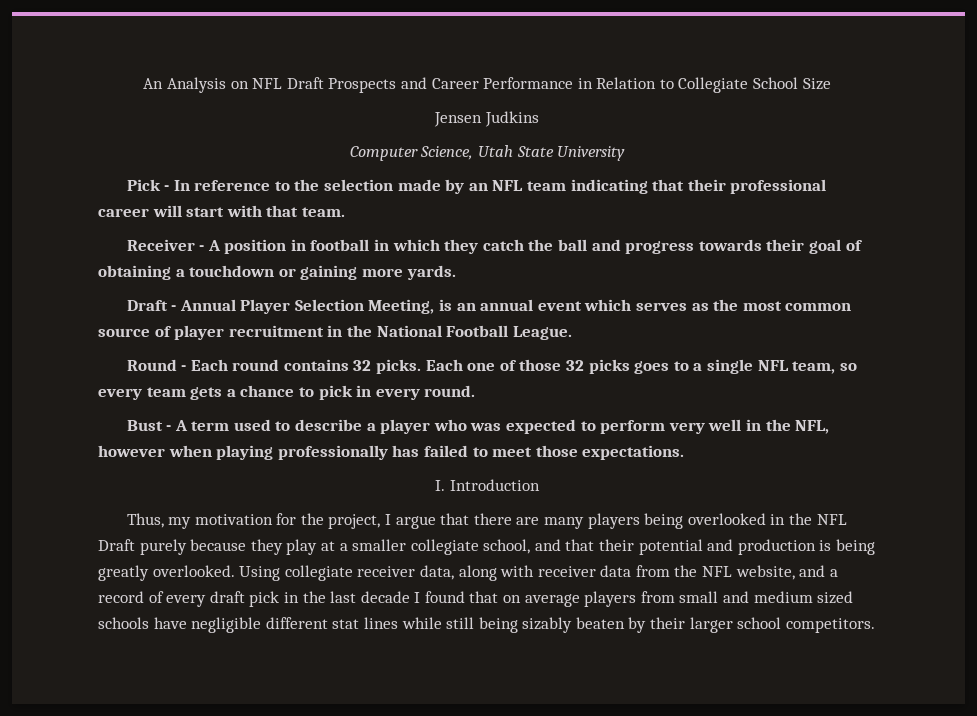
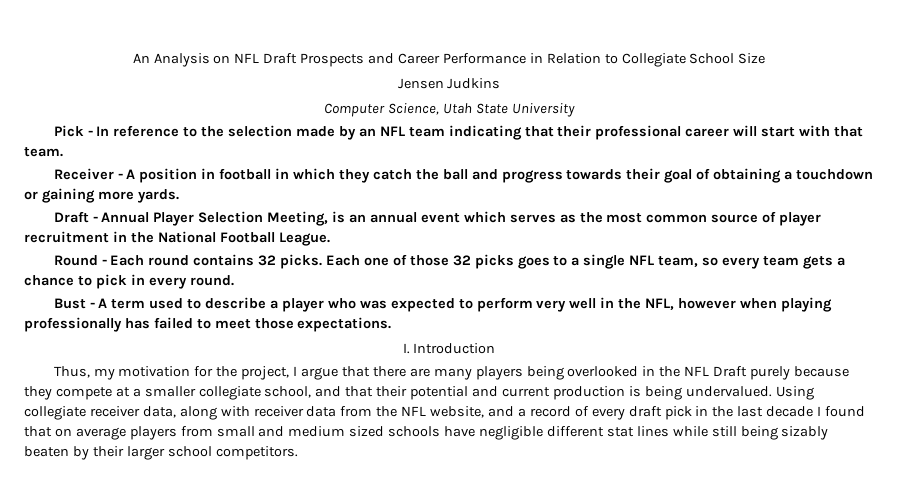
[286,539,318,555] play -> [55,387,112,400] compete
(734, 545) none -> [501,387,550,397] current
[98,565,235,581] greatly overlooked. -> [685,386,772,397] undervalued.

